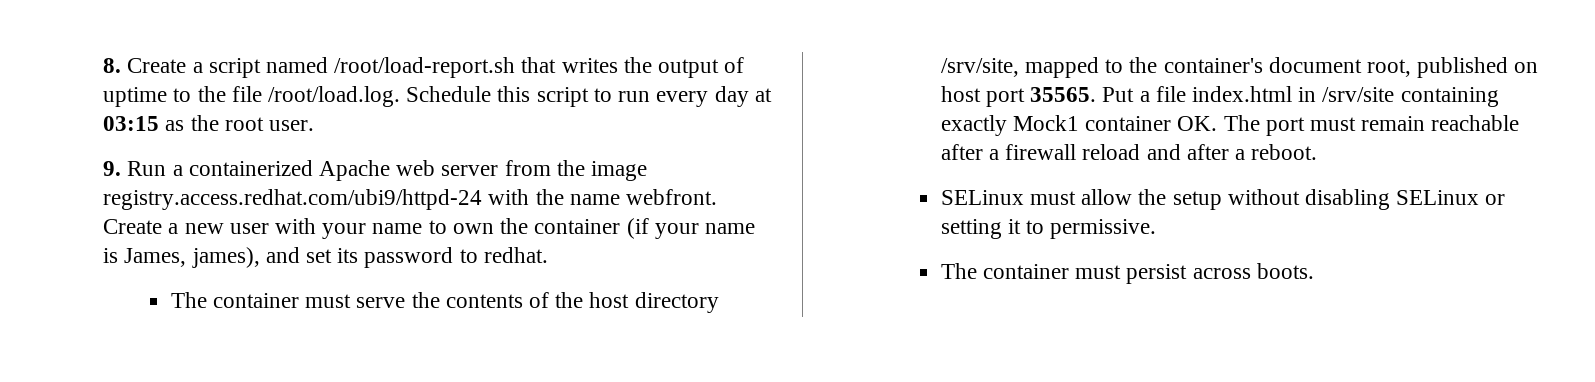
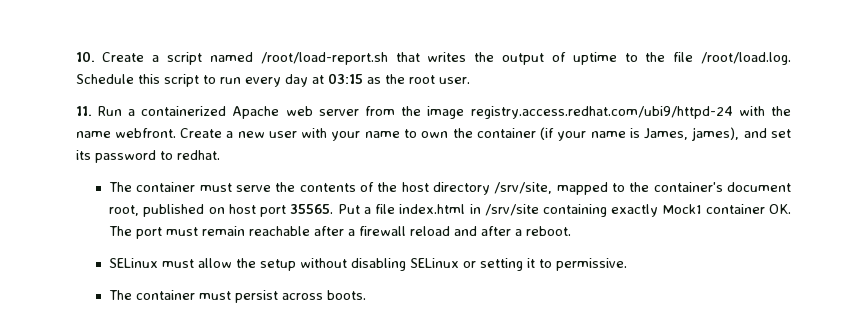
[103,58,122,73] 8. -> [75,51,95,62] 10.
[103,161,122,176] 9. -> [75,106,92,116] 11.

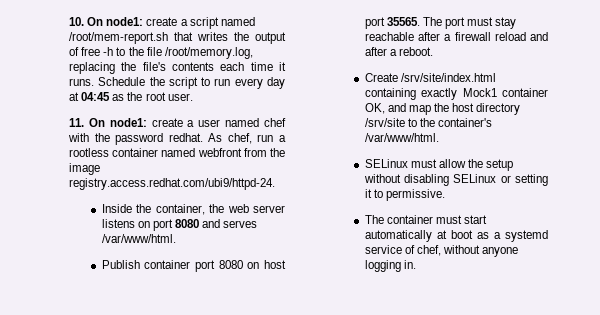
[102,52,145,62] Create -> [87,17,178,26] On node1: create
[260,52,388,65] /root/load-report.sh -> [69,32,169,44] /root/mem-report.sh
[572,52,617,65] uptime -> [81,47,114,56] free -h
[701,52,792,65] [75,74,160,84] /root/load.log. Schedule this -> [164,47,253,59] [69,62,286,74] [69,77,165,86] /root/memory.log, replacing the file's contents each time it runs. Schedule the
[327,73,363,84] 03:15 -> [81,92,111,101] 04:45
[97,106,792,119] [75,127,791,141] [75,150,220,163] [109,182,791,195] [109,204,791,217] Run a containerized Apache web server from the image registry.access.redhat.com/ubi9/httpd-24 with the name webfront. Create a new user with your name to own the container (if your name is James, james), and set its password to redhat. // The container must serve the contents of the host directory /srv/site, mapped to the container's document root, published on host port 35565. Put a file index.html in /srv/site containing exactly Mock1 container OK. -> [88,118,286,127] [68,133,286,145] [69,148,285,157] [69,163,101,175] [69,178,276,190] [101,204,285,215] [101,219,258,231] [101,234,176,243] [101,260,286,272] [364,17,420,29] On node1: create a user named chef with the password redhat. As chef, run a rootless container named webfront from the image registry.access.redhat.com/ubi9/httpd-24. // Inside the container, the web server listens on port 8080 and serves /var/www/html. // Publish container port 8080 on host port 35565.
[202,226,246,236] remain -> [495,17,517,29] stay
(572, 231) none -> [364,73,496,82] [364,88,548,100] [364,103,521,115] [364,118,493,127] [364,133,439,142] // Create /srv/site/index.html containing exactly Mock1 container OK, and map the host directory /srv/site to the container's /var/www/html.
[235,290,367,303] persist across boots. -> [464,215,488,224] [364,230,548,242] [364,245,519,257] [364,260,416,272] start automatically at boot as a systemd service of chef, without anyone logging in.

